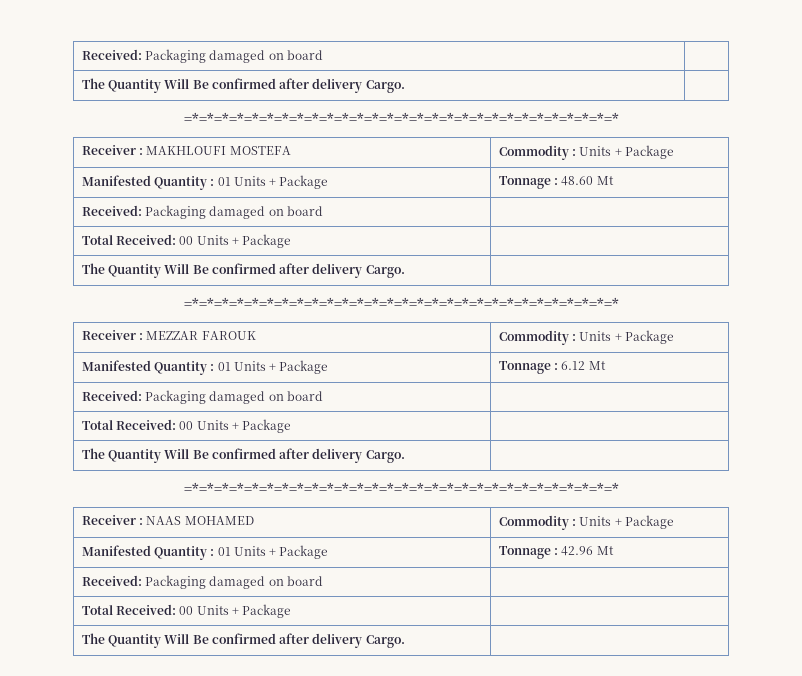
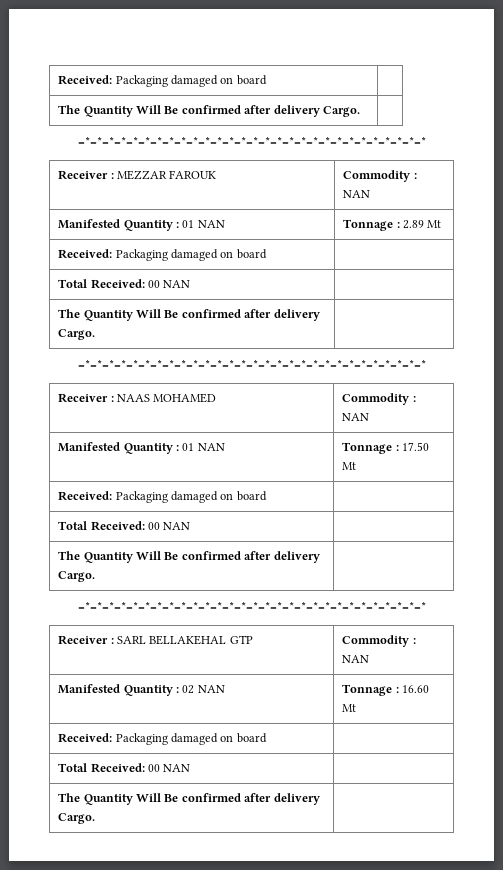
[146,146,291,155] [498,145,674,160] [81,175,329,190] [498,176,614,189] [81,205,323,219] [81,234,292,248] [81,263,405,278] [183,297,619,309] [81,330,256,340] [498,330,674,345] [81,360,329,375] [498,361,606,374] [81,390,323,404] [81,419,292,433] MAKHLOUFI MOSTEFA | Commodity : Units + Package // Manifested Quantity : 01 Units + Package | Tonnage : 48.60 Mt // Received: Packaging damaged on board | // Total Received: 00 Units + Package | // The Quantity Will Be confirmed after delivery Cargo. | // =*=*=*=*=*=*=*=*=*=*=*=*=*=*=*=*=*=*=*=*=*=*=*=*=*=*=*=*=* // Receiver : MEZZAR FAROUK | Commodity : Units + Package // Manifested Quantity : 01 Units + Package | Tonnage : 6.12 Mt // Received: Packaging damaged on board | // Total Received: 00 Units + Package -> [117,170,217,180] [343,170,417,182] [343,190,371,198] [58,219,225,231] [343,219,442,231] [58,249,267,261] [58,279,191,289] MEZZAR FAROUK | Commodity : NAN // Manifested Quantity : 01 NAN | Tonnage : 2.89 Mt // Received: Packaging damaged on board | // Total Received: 00 NAN
[579,515,674,529] [81,545,329,560] [498,546,614,559] [81,575,323,589] [81,604,292,618] [81,633,405,648] Units + Package // Manifested Quantity : 01 Units + Package | Tonnage : 42.96 Mt // Received: Packaging damaged on board | // Total Received: 00 Units + Package | // The Quantity Will Be confirmed after delivery Cargo. | -> [342,413,370,421] [58,442,225,454] [342,442,430,454] [342,462,357,470] [58,491,267,503] [58,521,191,531] [58,551,320,563] [58,571,96,582] [77,602,426,611] [58,635,253,645] [342,635,416,647] [342,655,370,663] [58,684,225,696] [342,684,430,696] [342,704,357,712] [58,733,267,745] [58,763,191,773] [58,793,320,805] [58,813,96,824] NAN // Manifested Quantity : 01 NAN | Tonnage : 17.50 Mt // Received: Packaging damaged on board | // Total Received: 00 NAN | // The Quantity Will Be confirmed after delivery Cargo. | // =*=*=*=*=*=*=*=*=*=*=*=*=*=*=*=*=*=*=*=*=*=*=*=*=*=*=*=*=* // Receiver : SARL BELLAKEHAL GTP | Commodity : NAN // Manifested Quantity : 02 NAN | Tonnage : 16.60 Mt // Received: Packaging damaged on board | // Total Received: 00 NAN | // The Quantity Will Be confirmed after delivery Cargo. |

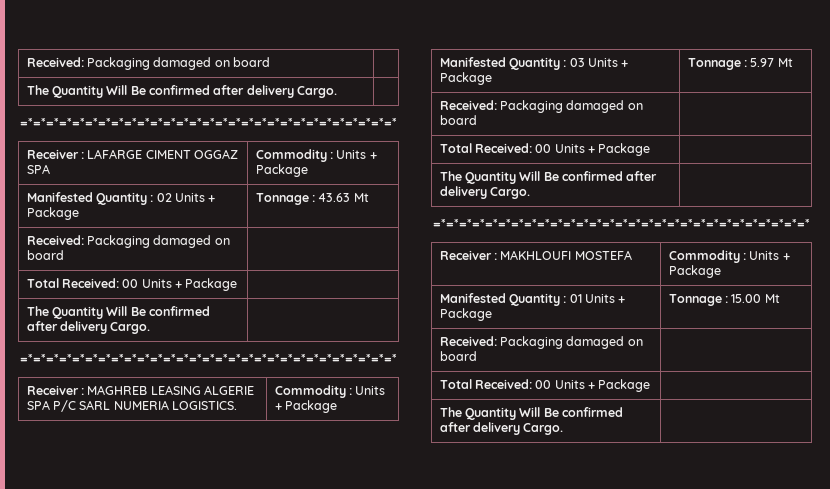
[117,170,217,180] [343,170,417,182] [343,190,371,198] [58,219,225,231] [343,219,442,231] [58,249,267,261] [58,279,191,289] MEZZAR FAROUK | Commodity : NAN // Manifested Quantity : 01 NAN | Tonnage : 2.89 Mt // Received: Packaging damaged on board | // Total Received: 00 NAN -> [87,149,239,159] [26,164,50,174] [255,149,377,162] [255,164,308,177] [26,192,216,205] [26,207,79,220] [255,193,369,205] [26,235,230,248] [26,250,64,260] [26,278,238,291] LAFARGE CIMENT OGGAZ SPA | Commodity : Units + Package // Manifested Quantity : 02 Units + Package | Tonnage : 43.63 Mt // Received: Packaging damaged on board | // Total Received: 00 Units + Package
[117,393,217,403] [342,393,416,405] [342,413,370,421] [58,442,225,454] [342,442,430,454] [342,462,357,470] [58,491,267,503] [58,521,191,531] NAAS MOHAMED | Commodity : NAN // Manifested Quantity : 01 NAN | Tonnage : 17.50 Mt // Received: Packaging damaged on board | // Total Received: 00 NAN -> [87,385,255,395] [26,400,238,412] [274,385,386,398] [274,400,337,413] [439,57,629,70] [439,72,492,85] [687,58,793,70] [439,100,643,113] [439,115,477,125] [439,143,651,156] MAGHREB LEASING ALGERIE SPA P/C SARL NUMERIA LOGISTICS. | Commodity : Units + Package // Manifested Quantity : 03 Units + Package | Tonnage : 5.97 Mt // Received: Packaging damaged on board | // Total Received: 00 Units + Package
[117,635,253,645] [342,635,416,647] [342,655,370,663] [58,684,225,696] [342,684,430,696] [342,704,357,712] [58,733,267,745] [58,763,191,773] SARL BELLAKEHAL GTP | Commodity : NAN // Manifested Quantity : 02 NAN | Tonnage : 16.60 Mt // Received: Packaging damaged on board | // Total Received: 00 NAN -> [500,250,632,260] [668,250,790,263] [668,265,721,278] [439,293,626,306] [439,308,492,321] [668,294,780,306] [439,336,643,349] [439,351,477,361] [439,379,651,392] MAKHLOUFI MOSTEFA | Commodity : Units + Package // Manifested Quantity : 01 Units + Package | Tonnage : 15.00 Mt // Received: Packaging damaged on board | // Total Received: 00 Units + Package

